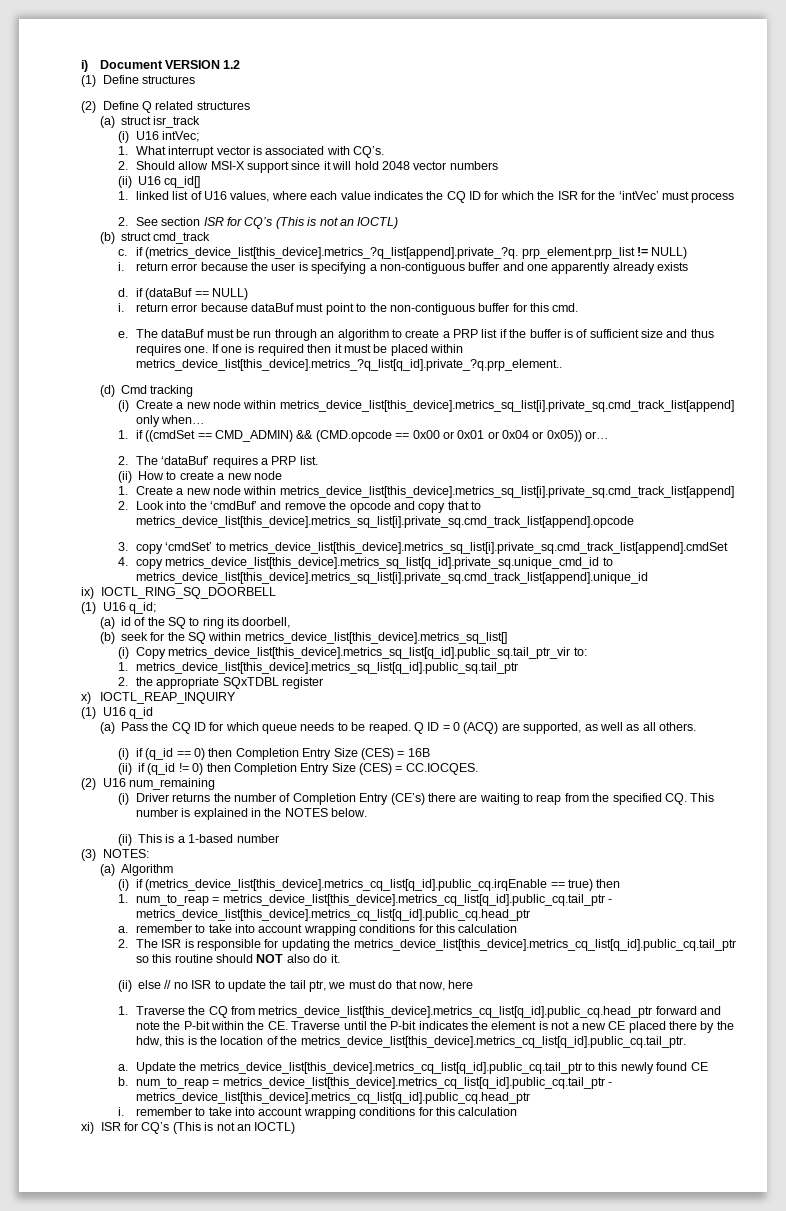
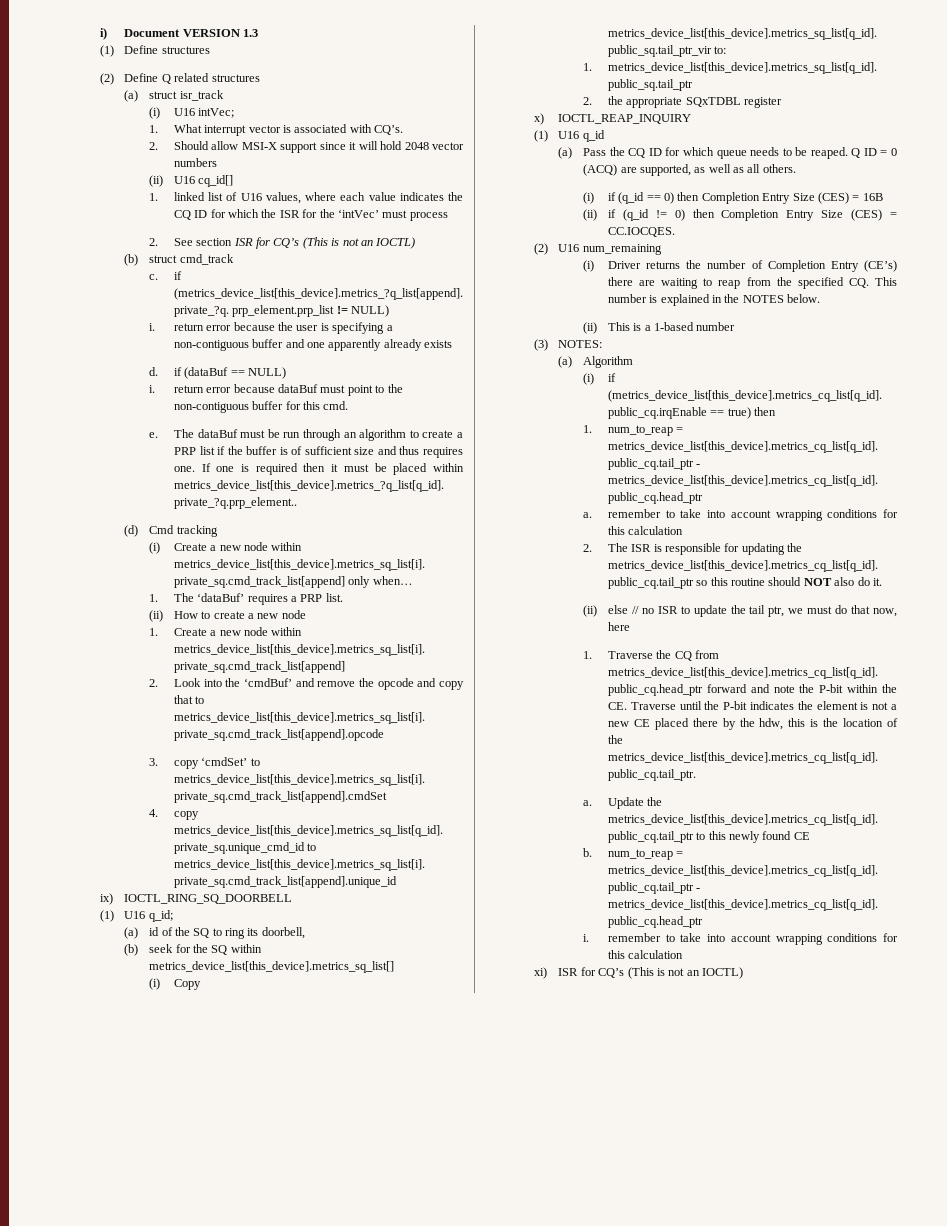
[223,60,241,69] 1.2 -> [243,29,259,37] 1.3
[135,430,610,442] [117,456,128,465] if ((cmdSet == CMD_ADMIN) && (CMD.opcode == 0x00 or 0x01 or 0x04 or 0x05)) or… // 2. -> (159, 598) none

